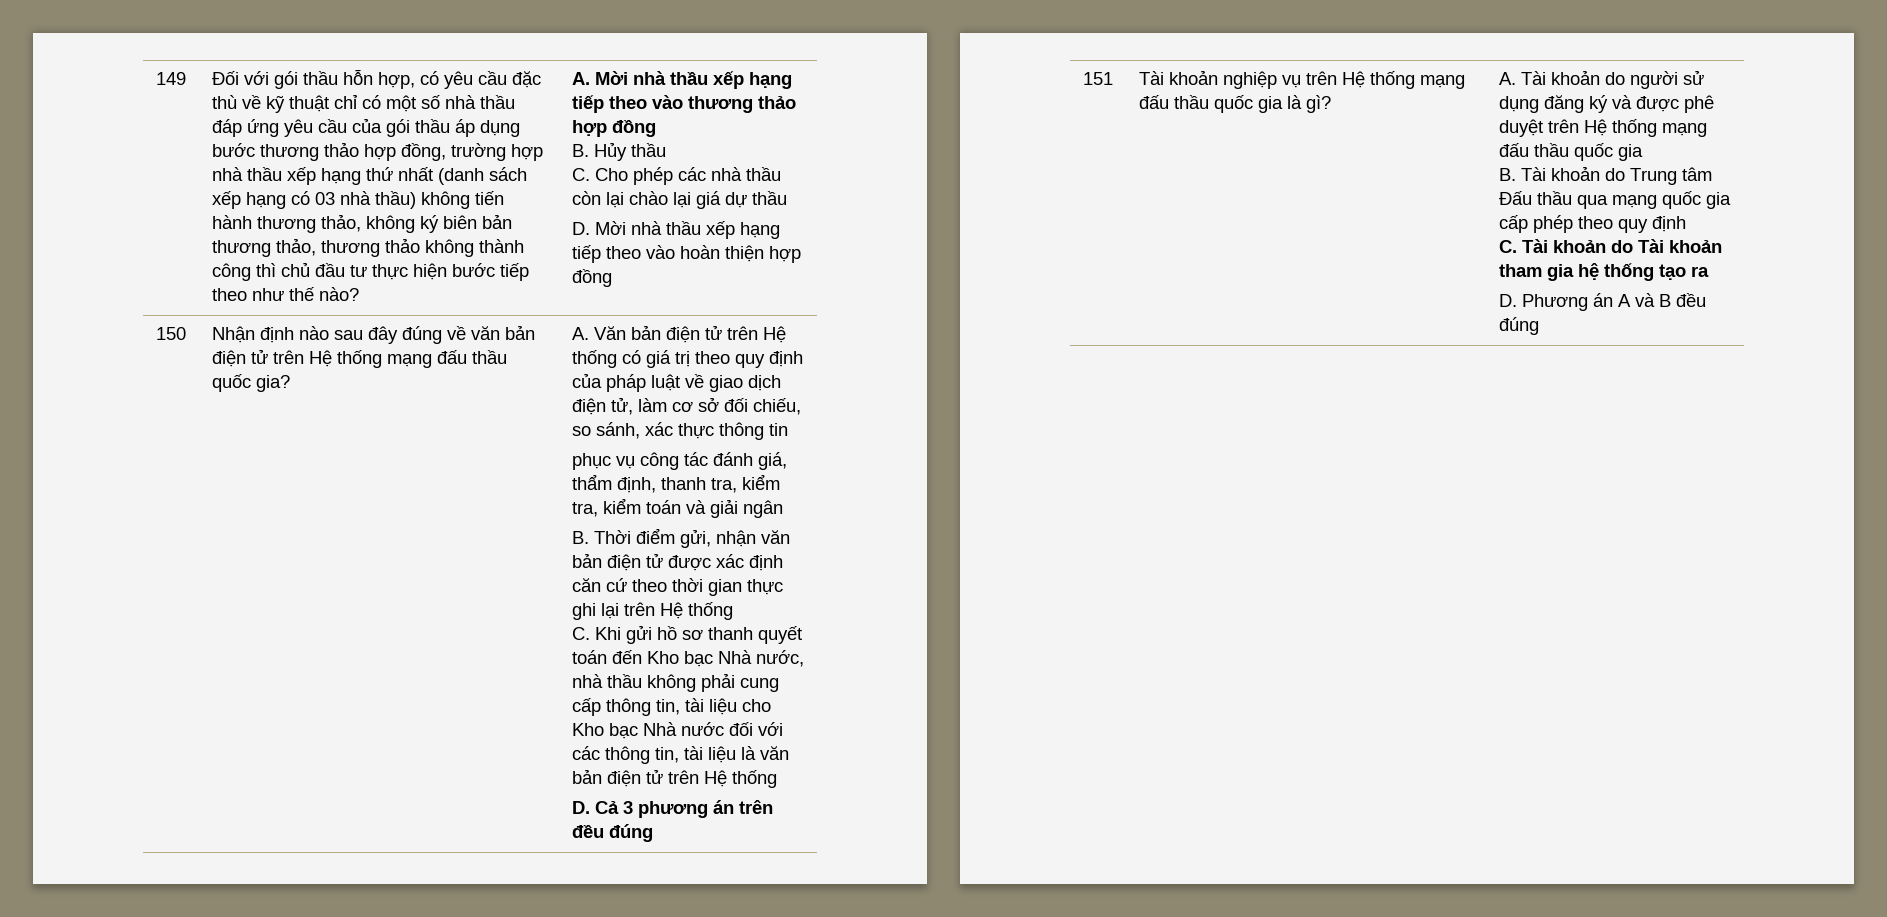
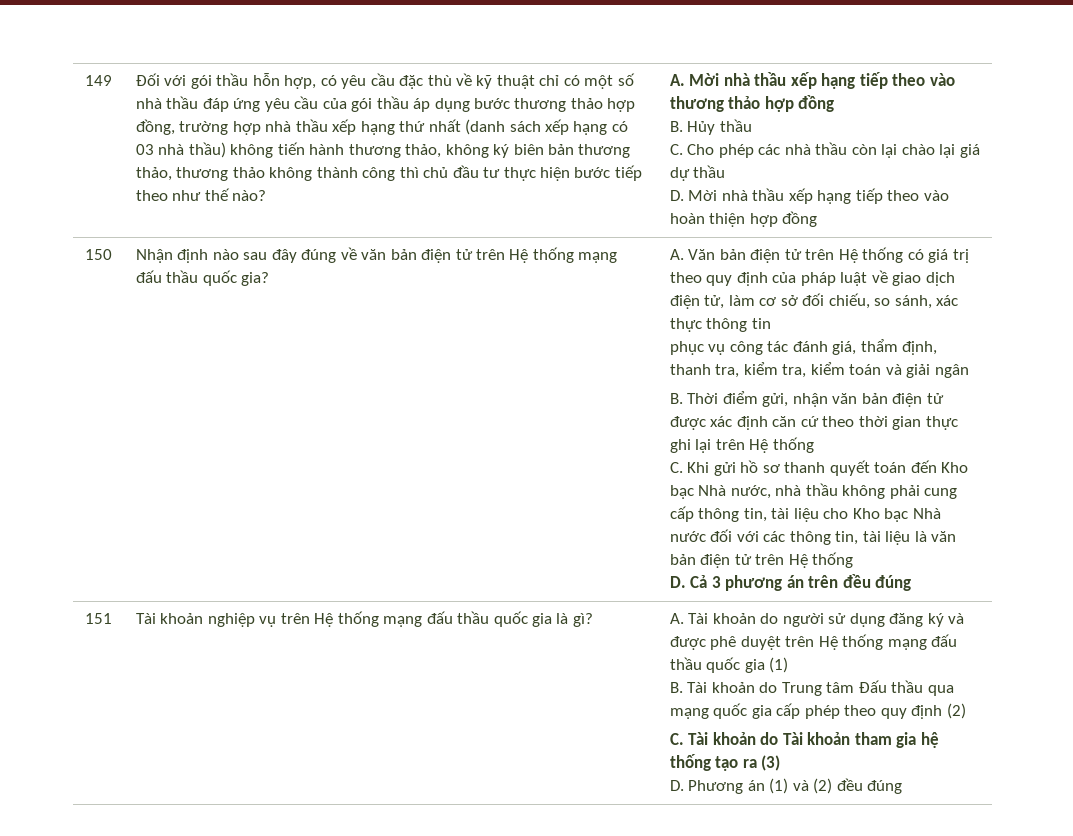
(1643, 152) none -> [769,657,789,673] (1)
(1686, 224) none -> [946,703,966,719] (2)
(1709, 271) none -> [761,755,781,771] (3)
[1617,293,1671,307] A và B -> [769,778,833,794] (1) và (2)

